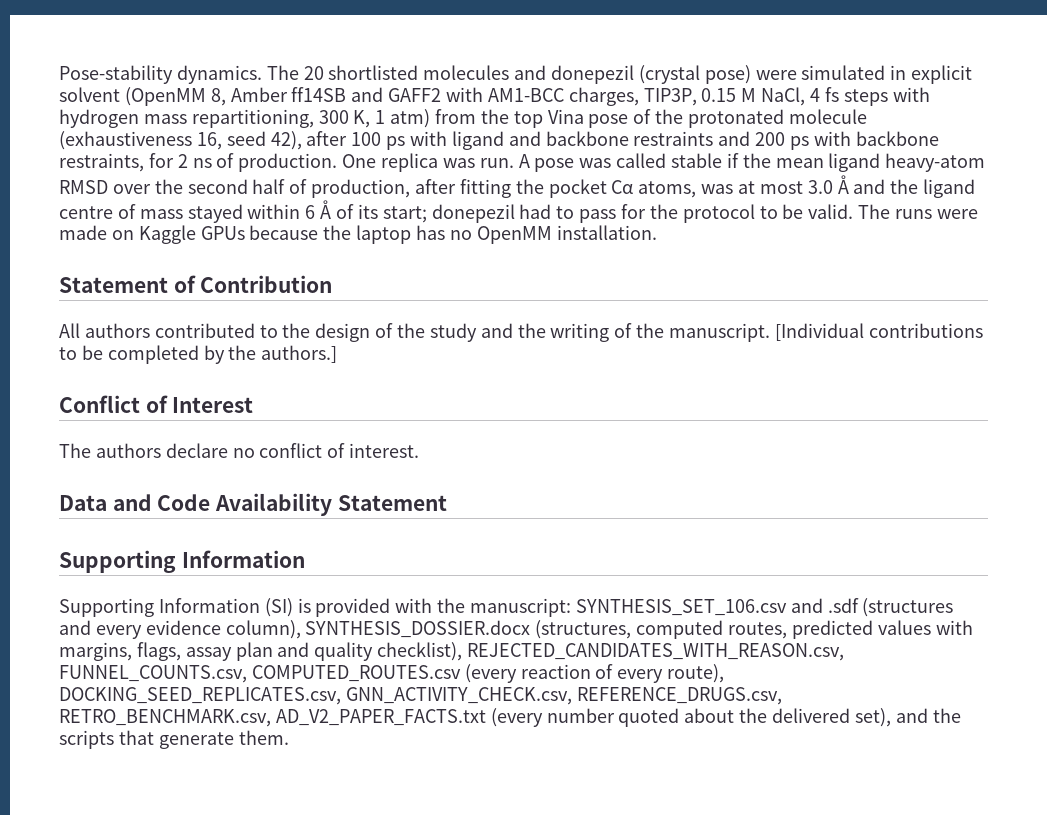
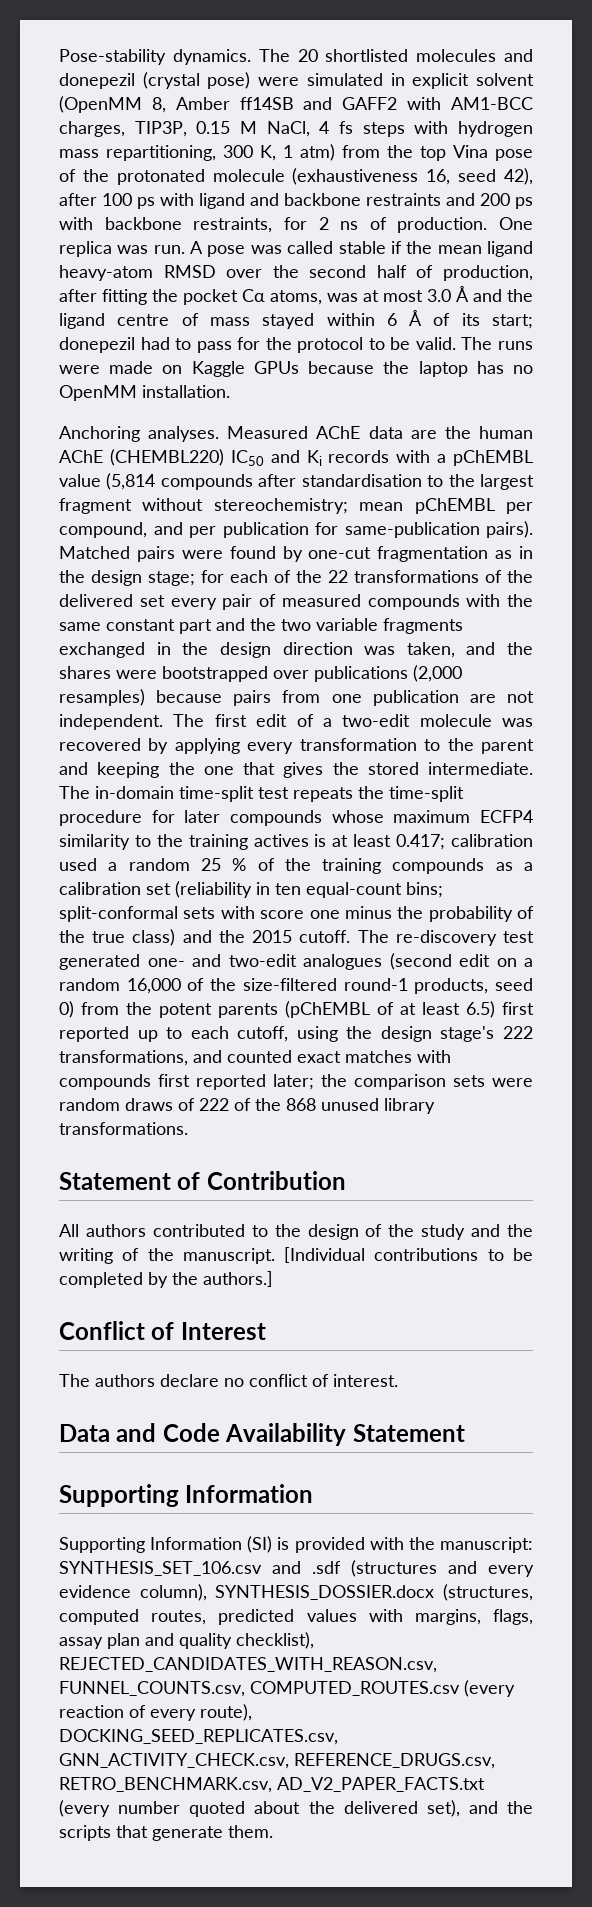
(657, 232) none -> [59,426,534,442] [59,449,533,466] [59,473,534,490] [59,498,533,514] [59,521,533,538] [59,546,533,562] [59,570,533,586] [59,594,533,610] [59,618,463,634] [59,642,533,658] [59,665,462,682] [59,689,535,706] [59,714,533,730] [59,738,534,754] [59,762,533,778] [59,786,464,802] [59,810,533,826] [59,834,534,850] [59,858,533,874] [59,881,443,898] [59,906,534,922] [59,929,534,946] [59,953,533,970] [59,978,533,994] [59,1001,534,1018] [59,1026,533,1042] [59,1050,451,1066] [59,1074,533,1090] [59,1098,435,1114] [59,1122,188,1135] // Anchoring analyses. Measured AChE data are the human AChE (CHEMBL220) IC50 and Ki records with a pChEMBL value (5,814 compounds after standardisation to the largest fragment without stereochemistry; mean pChEMBL per compound, and per publication for same-publication pairs). Matched pairs were found by one-cut fragmentation as in the design stage; for each of the 22 transformations of the delivered set every pair of measured compounds with the same constant part and the two variable fragments exchanged in the design direction was taken, and the shares were bootstrapped over publications (2,000 resamples) because pairs from one publication are not independent. The first edit of a two-edit molecule was recovered by applying every transformation to the parent and keeping the one that gives the stored intermediate. The in-domain time-split test repeats the time-split procedure for later compounds whose maximum ECFP4 similarity to the training actives is at least 0.417; calibration used a random 25 % of the training compounds as a calibration set (reliability in ten equal-count bins; split-conformal sets with score one minus the probability of the true class) and the 2015 cutoff. The re-discovery test generated one- and two-edit analogues (second edit on a random 16,000 of the size-filtered round-1 products, seed 0) from the potent parents (pChEMBL of at least 6.5) first reported up to each cutoff, using the design stage's 222 transformations, and counted exact matches with compounds first reported later; the comparison sets were random draws of 222 of the 868 unused library transformations.

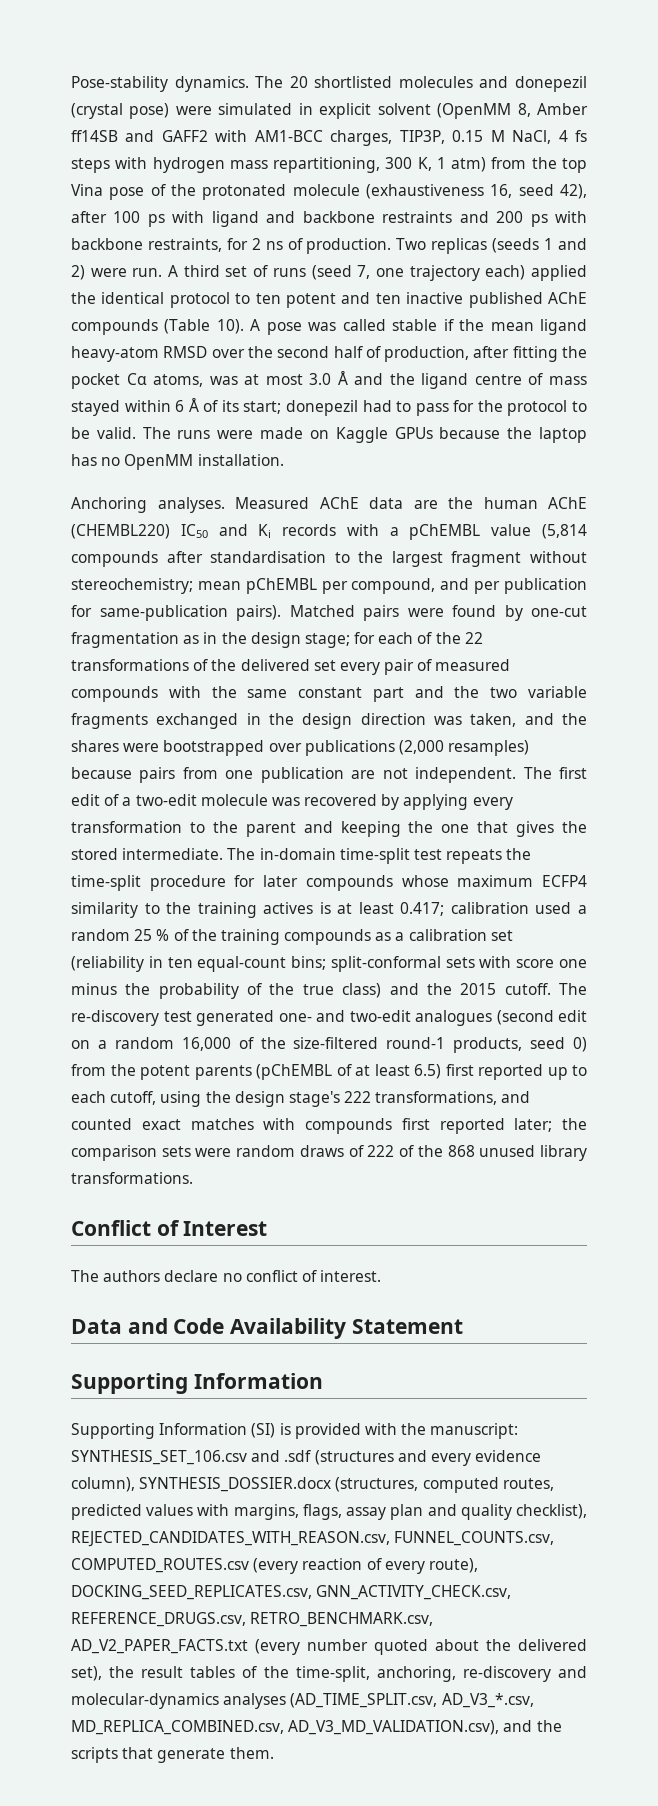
[499,217,533,230] [59,241,185,257] One replica was run. -> [396,238,588,254] [71,265,587,281] [71,292,587,308] [71,319,244,335] Two replicas (seeds 1 and 2) were run. A third set of runs (seed 7, one trajectory each) applied the identical protocol to ten potent and ten inactive published AChE compounds (Table 10).
[59,1171,346,1190] [59,1224,533,1240] [59,1247,533,1264] [59,1271,273,1288] // Statement of Contribution // All authors contributed to the design of the study and the writing of the manuscript. [Individual contributions to be completed by the authors.] -> (193, 1178) none
(460, 1808) none -> [109,1666,587,1682] [71,1693,534,1709] [71,1720,500,1735] the result tables of the time-split, anchoring, re-discovery and molecular-dynamics analyses (AD_TIME_SPLIT.csv, AD_V3_*.csv, MD_REPLICA_COMBINED.csv, AD_V3_MD_VALIDATION.csv),

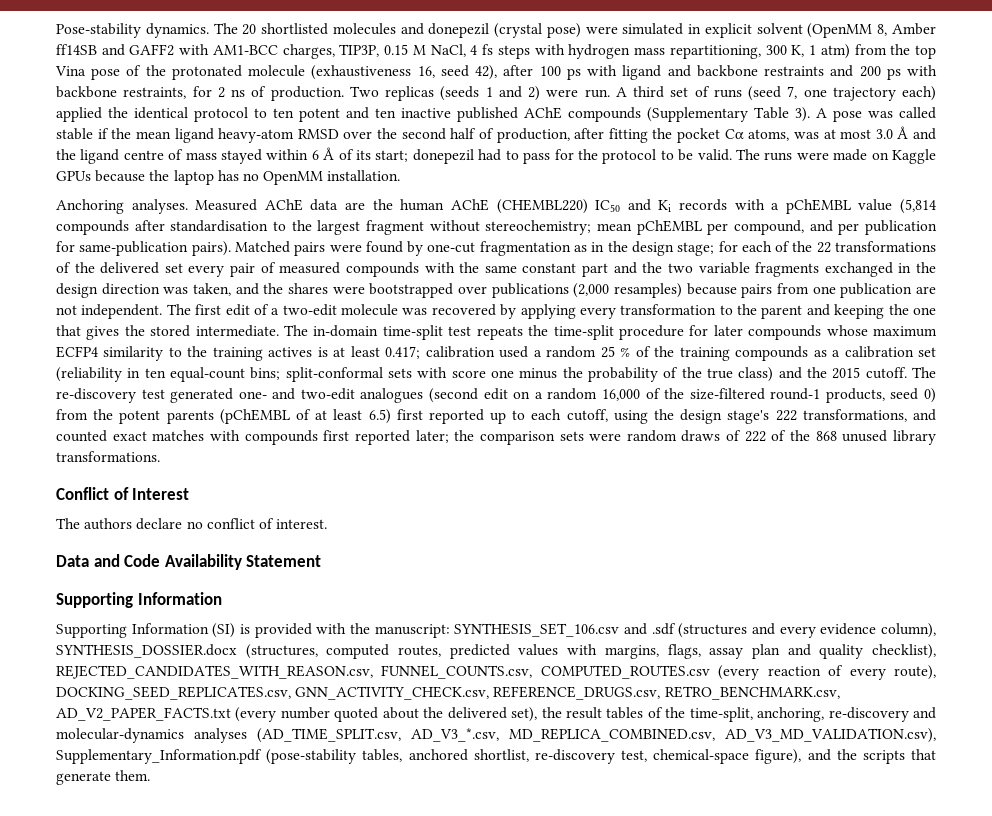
[164,319,244,334] (Table 10). -> [647,107,810,122] (Supplementary Table 3).
(500, 1727) none -> [56,749,802,764] Supplementary_Information.pdf (pose-stability tables, anchored shortlist, re-discovery test, chemical-space figure),

